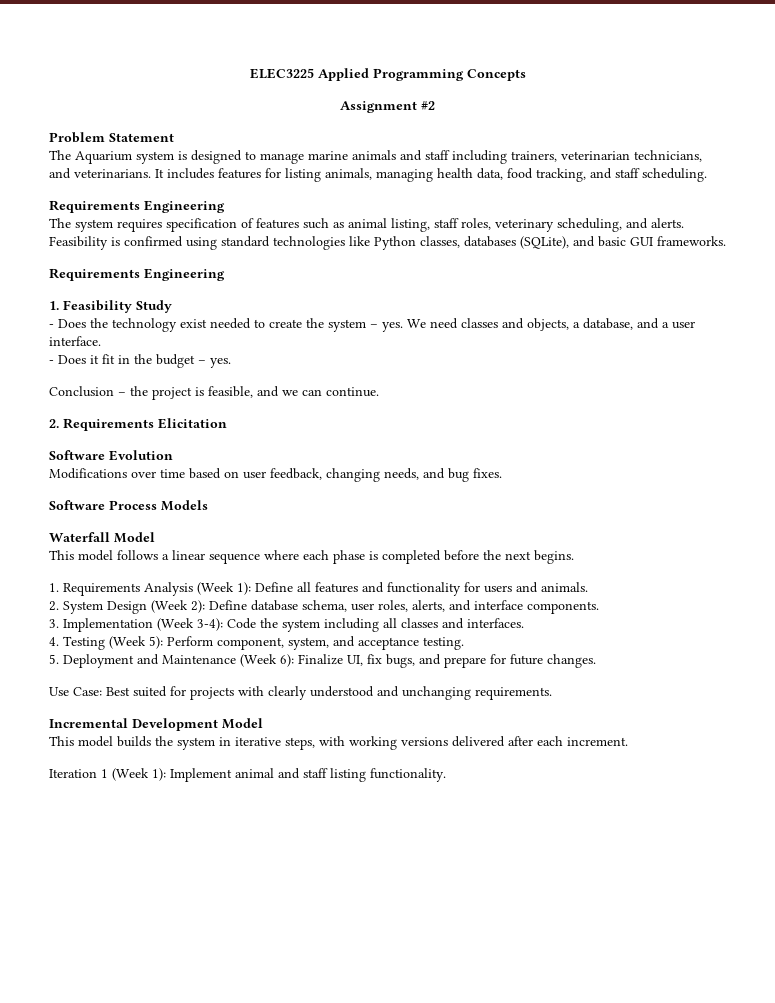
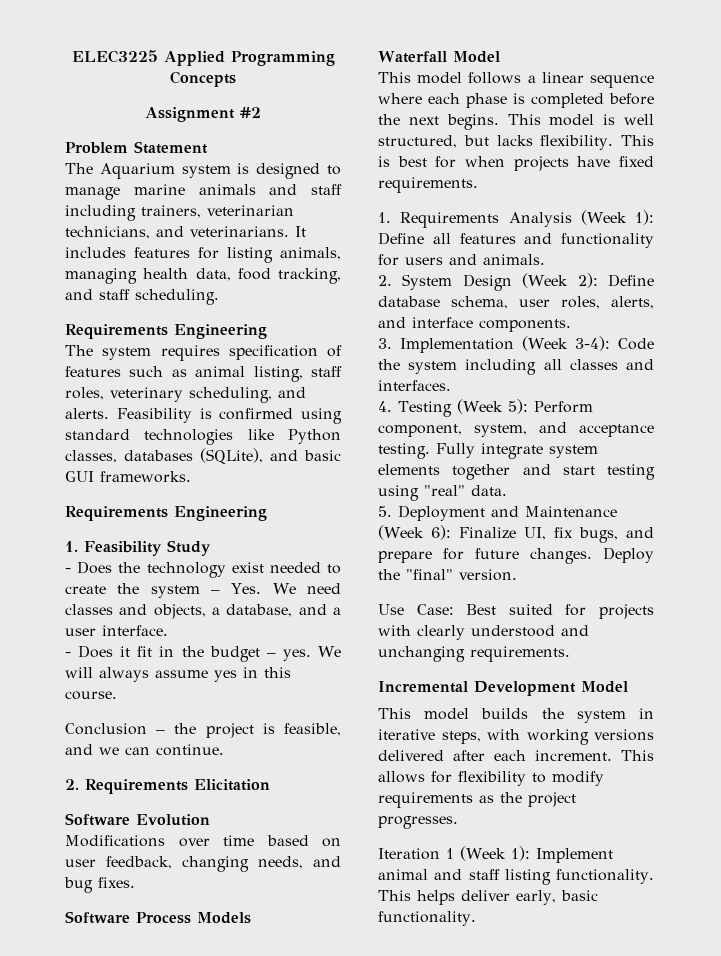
[382,322,403,332] yes. -> [231,583,262,594] Yes.
(231, 363) none -> [318,646,342,657] [65,667,291,682] [65,691,117,700] We will always assume yes in this course.
(574, 557) none -> [507,114,654,126] [378,135,654,150] [378,156,654,171] [378,177,478,193] This model is well structured, but lacks flexibility. This is best for when projects have fixed requirements.
(464, 643) none -> [436,443,598,459] [378,464,655,480] [378,485,507,501] Fully integrate system elements together and start testing using "real" data.
(596, 661) none -> [603,547,654,563] [378,569,517,581] Deploy the "final" version.
(628, 741) none -> [621,750,654,761] [378,771,604,786] [378,792,576,808] [378,816,458,829] This allows for flexibility to modify requirements as the project progresses.
(446, 775) none -> [378,890,598,905] [378,911,476,926] This helps deliver early, basic functionality.

